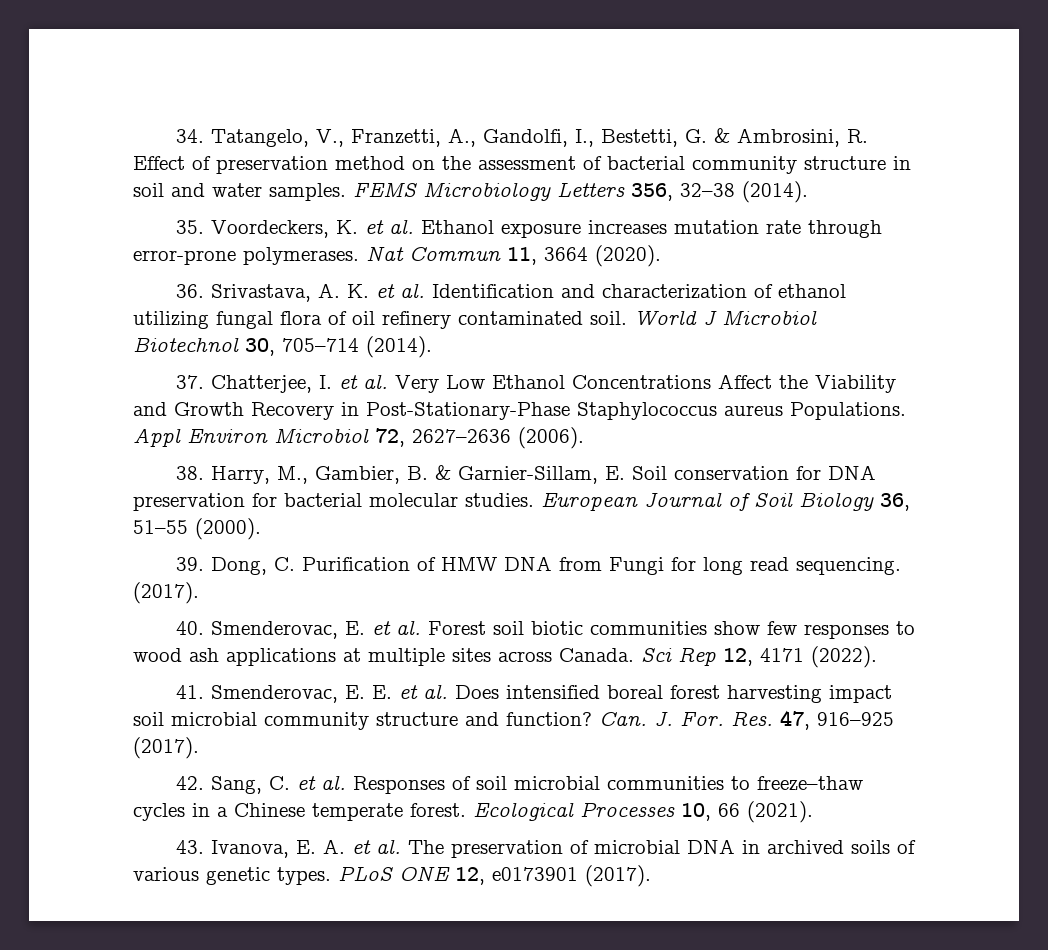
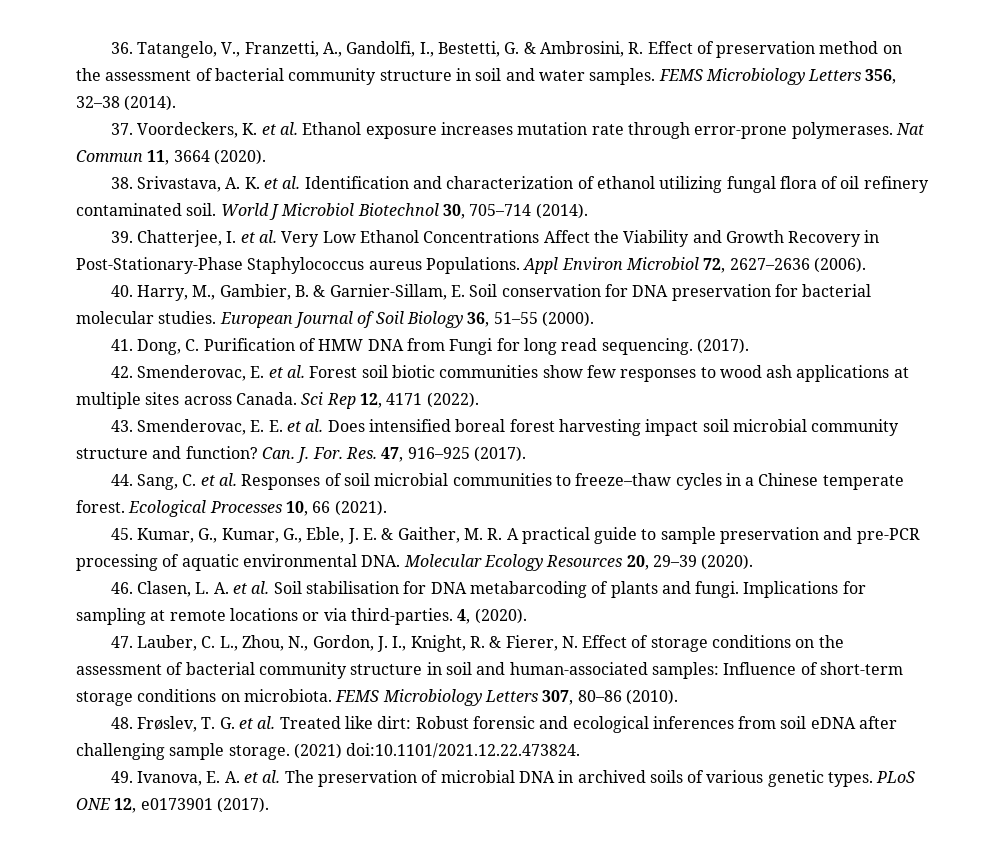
[175,129,204,143] 34. -> [110,42,133,54] 36.
[175,220,204,234] 35. -> [110,123,133,135] 37.
[175,284,204,298] 36. -> [110,177,133,189] 38.
[175,375,204,389] 37. -> [110,231,133,243] 39.
[175,466,204,480] 38. -> [110,285,133,297] 40.
[175,557,204,571] 39. -> [110,339,133,351] 41.
[175,621,204,635] 40. -> [110,366,133,378] 42.
[175,685,204,699] 41. -> [110,420,133,432] 43.
[175,776,204,790] 42. -> [110,474,133,486] 44.
[175,840,204,854] 43. -> [110,527,920,544] [76,554,754,571] [110,581,866,598] [76,608,527,625] [110,635,844,652] [76,662,903,679] [76,689,678,706] [110,716,898,733] [76,743,581,760] [110,771,133,783] 45. Kumar, G., Kumar, G., Eble, J. E. & Gaither, M. R. A practical guide to sample preservation and pre-PCR processing of aquatic environmental DNA. Molecular Ecology Resources 20, 29–39 (2020). // 46. Clasen, L. A. et al. Soil stabilisation for DNA metabarcoding of plants and fungi. Implications for sampling at remote locations or via third-parties. 4, (2020). // 47. Lauber, C. L., Zhou, N., Gordon, J. I., Knight, R. & Fierer, N. Effect of storage conditions on the assessment of bacterial community structure in soil and human-associated samples: Influence of short-term storage conditions on microbiota. FEMS Microbiology Letters 307, 80–86 (2010). // 48. Frøslev, T. G. et al. Treated like dirt: Robust forensic and ecological inferences from soil eDNA after challenging sample storage. (2021) doi:10.1101/2021.12.22.473824. // 49.

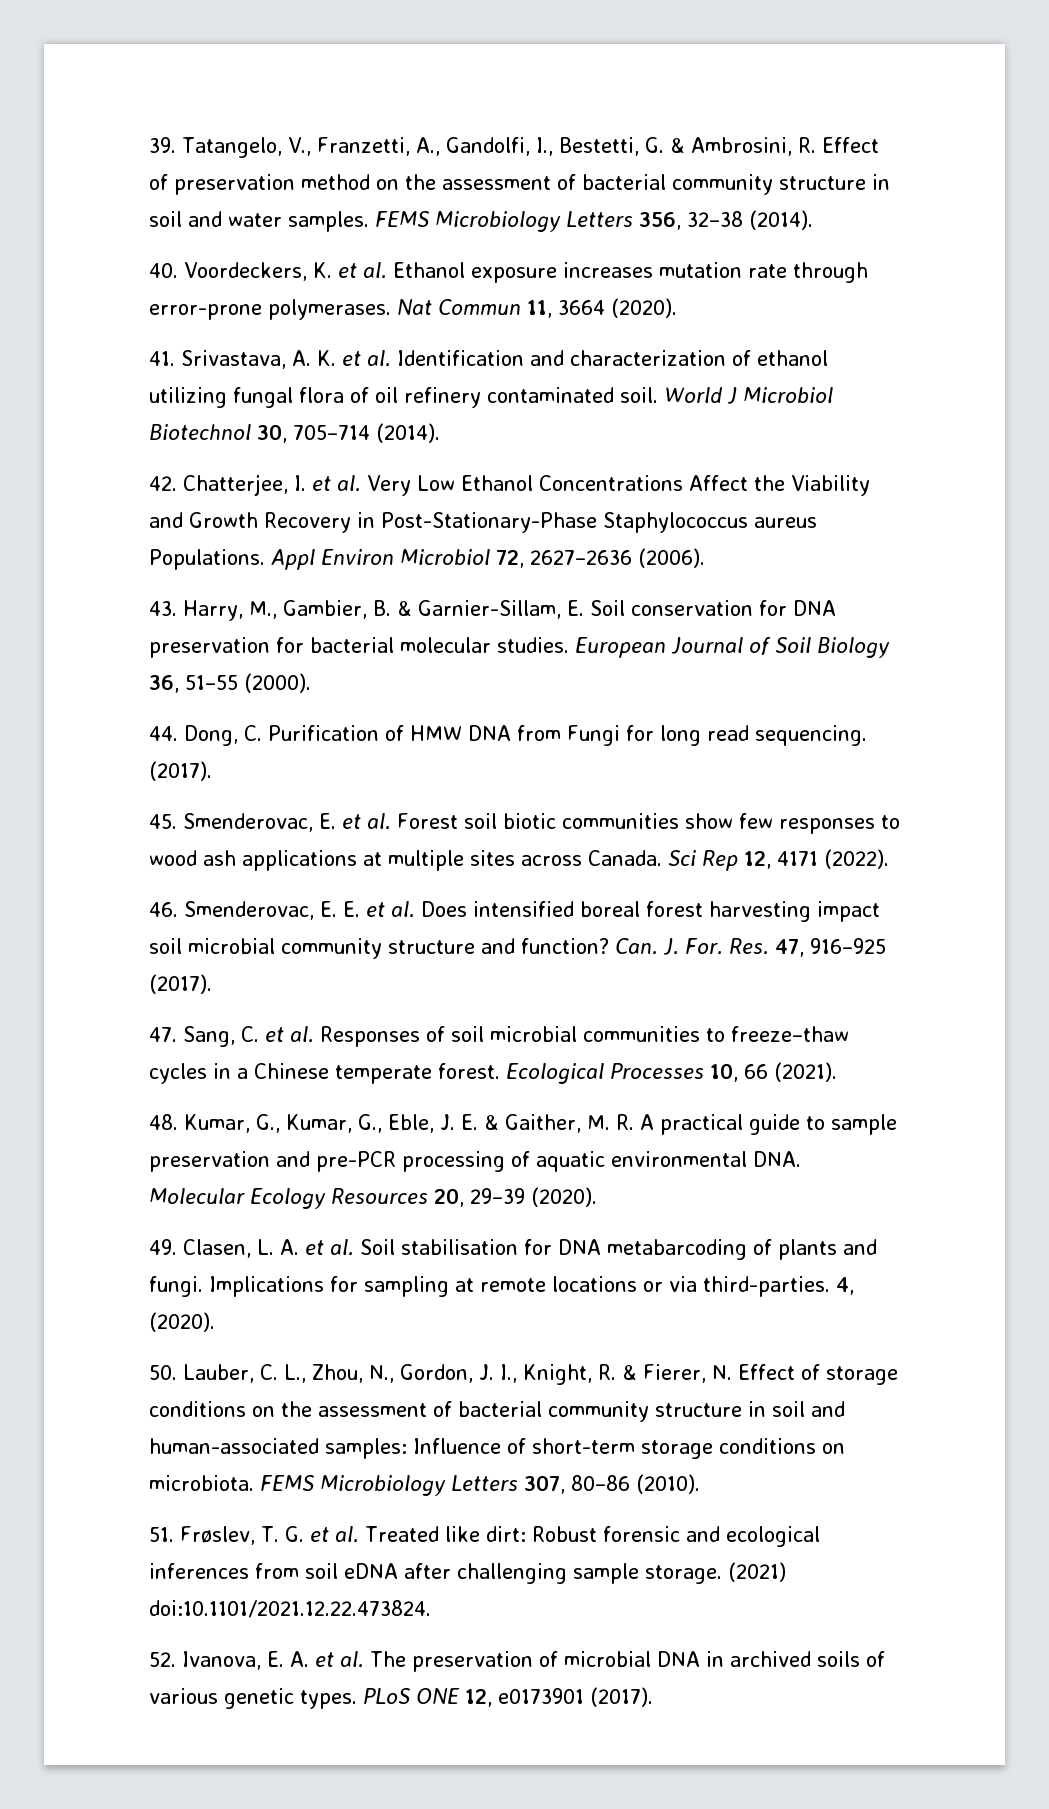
[110,42,133,54] 36. -> [149,137,176,153] 39.
[110,123,133,135] 37. -> [149,263,178,278] 40.
[110,177,133,189] 38. -> [149,351,175,366] 41.
[110,231,133,243] 39. -> [149,476,177,491] 42.
[110,285,133,297] 40. -> [149,601,177,616] 43.
[110,339,133,351] 41. -> [149,726,178,741] 44.
[110,366,133,378] 42. -> [149,814,177,829] 45.
[110,420,133,432] 43. -> [149,902,178,917] 46.
[110,474,133,486] 44. -> [149,1027,177,1042] 47.
[110,528,133,540] 45. -> [149,1114,178,1130] 48.
[110,582,133,594] 46. -> [149,1239,177,1255] 49.
[110,636,133,648] 47. -> [149,1365,177,1380] 50.
[110,717,133,729] 48. -> [149,1527,174,1542] 51.
[110,771,133,783] 49. -> [149,1652,176,1667] 52.

